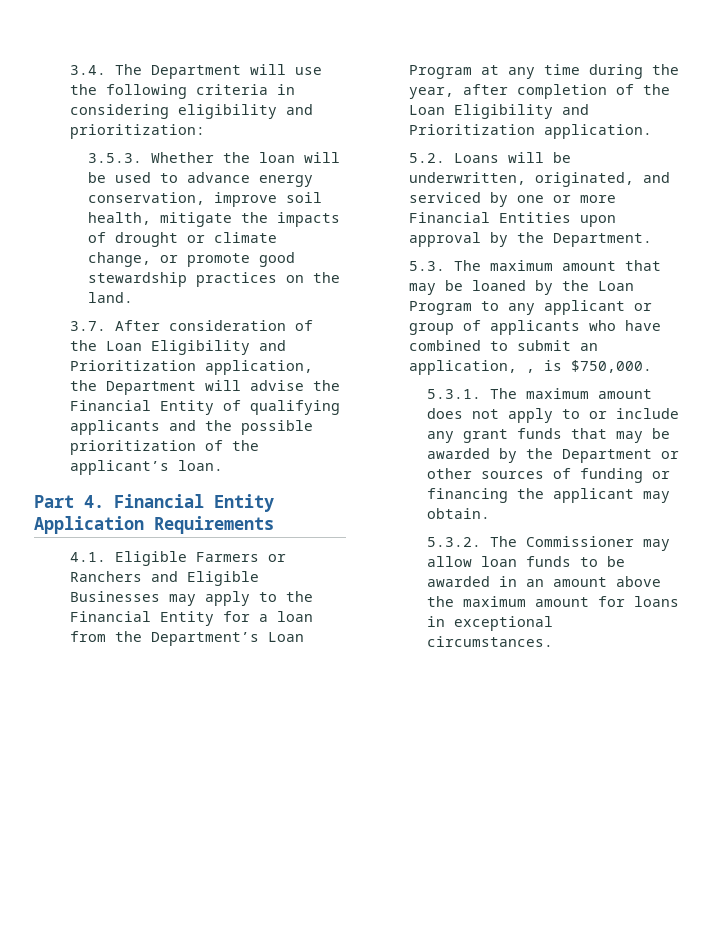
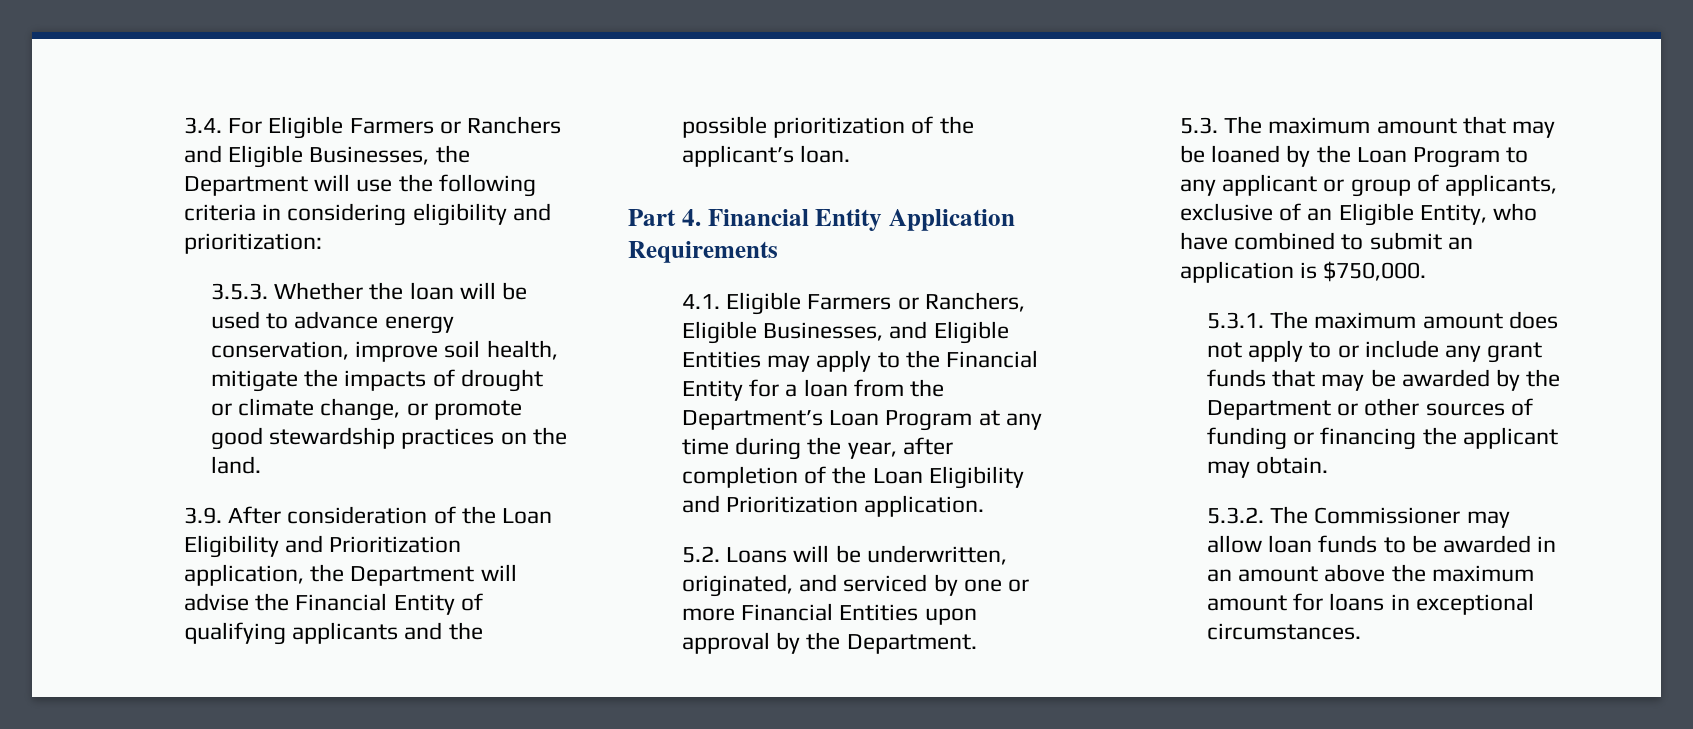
[114,64,142,75] The -> [228,116,562,139] [184,145,470,168] For Eligible Farmers or Ranchers and Eligible Businesses, the
[69,321,106,331] 3.7. -> [184,507,223,524] 3.9.
[69,571,259,586] [69,591,160,602] Ranchers and Eligible Businesses -> [924,292,1025,312] [682,321,1009,344] [682,351,762,368] Ranchers, Eligible Businesses, and Eligible Entities
[489,320,580,335] applicants -> [1445,174,1558,196] [1180,203,1487,226] applicants, exclusive of an Eligible Entity,
[408,360,535,375] application, , -> [1180,261,1295,283] application

